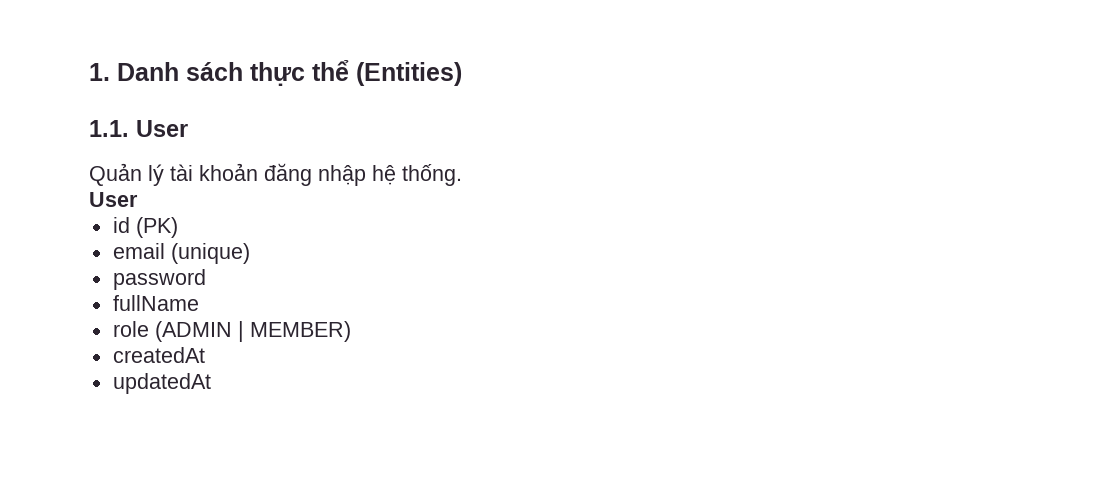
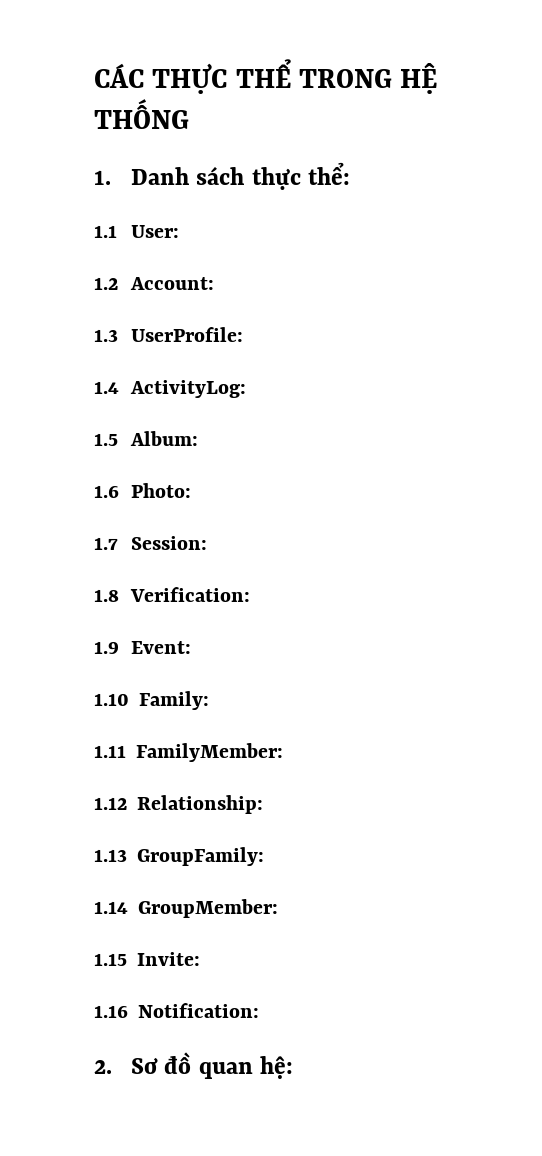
[89,60,462,86] [89,120,188,137] [89,163,462,186] [89,192,138,207] [112,217,178,238] [112,243,250,264] [112,269,206,290] [112,295,199,311] [112,321,351,342] [112,347,205,363] [112,373,211,394] 1. Danh sách thực thể (Entities) // 1.1. User // Quản lý tài khoản đăng nhập hệ thống. // User // id (PK) // email (unique) // password // fullName // role (ADMIN | MEMBER) // createdAt // updatedAt -> [94,59,438,94] [94,99,189,129] [94,162,351,190] [94,225,180,238] [94,277,215,290] [94,327,244,342] [94,380,247,398] [94,431,199,446] [94,483,192,498] [94,536,208,550] [94,587,251,602] [94,641,192,654] [94,691,209,710] [94,743,283,762] [94,795,263,814] [94,847,264,866] [94,899,278,918] [94,952,200,966] [94,1003,259,1018] [94,1052,294,1079] CÁC THỰC THỂ TRONG HỆ THỐNG // 1. Danh sách thực thể: // 1.1 User: // 1.2 Account: // 1.3 UserProfile: // 1.4 ActivityLog: // 1.5 Album: // 1.6 Photo: // 1.7 Session: // 1.8 Verification: // 1.9 Event: // 1.10 Family: // 1.11 FamilyMember: // 1.12 Relationship: // 1.13 GroupFamily: // 1.14 GroupMember: // 1.15 Invite: // 1.16 Notification: // 2. Sơ đồ quan hệ:

